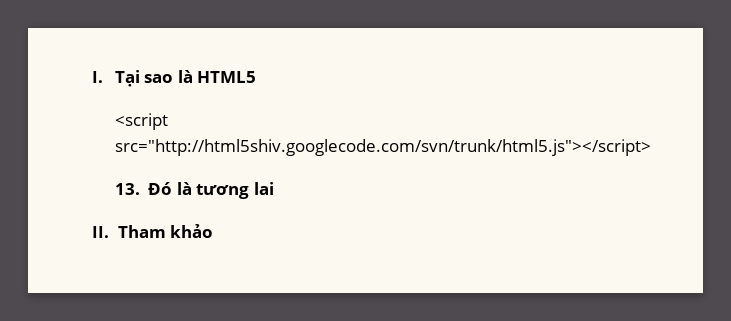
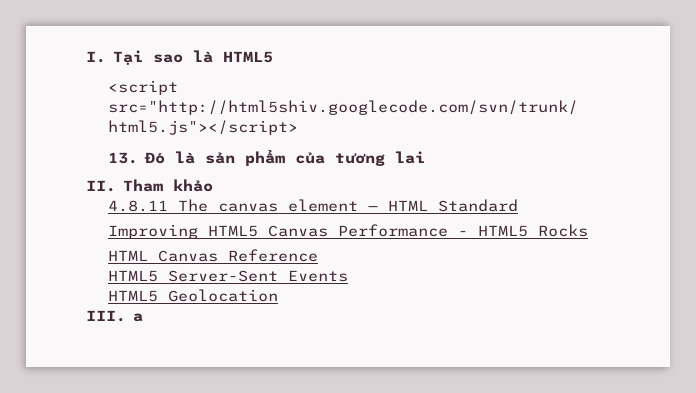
(192, 188) none -> [205,149,326,166] sản phẩm của
(214, 231) none -> [108,199,519,212] [108,224,589,239] [108,249,319,262] [108,270,349,282] [108,289,279,302] [86,310,144,322] // 4.8.11 The canvas element — HTML Standard // Improving HTML5 Canvas Performance - HTML5 Rocks // HTML Canvas Reference // HTML5 Server-Sent Events // HTML5 Geolocation // III. a

